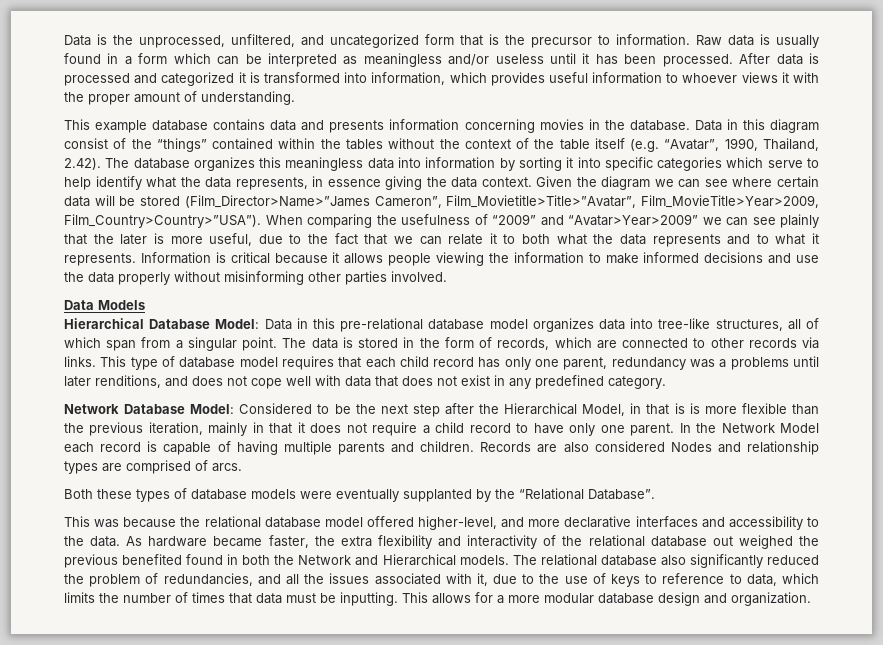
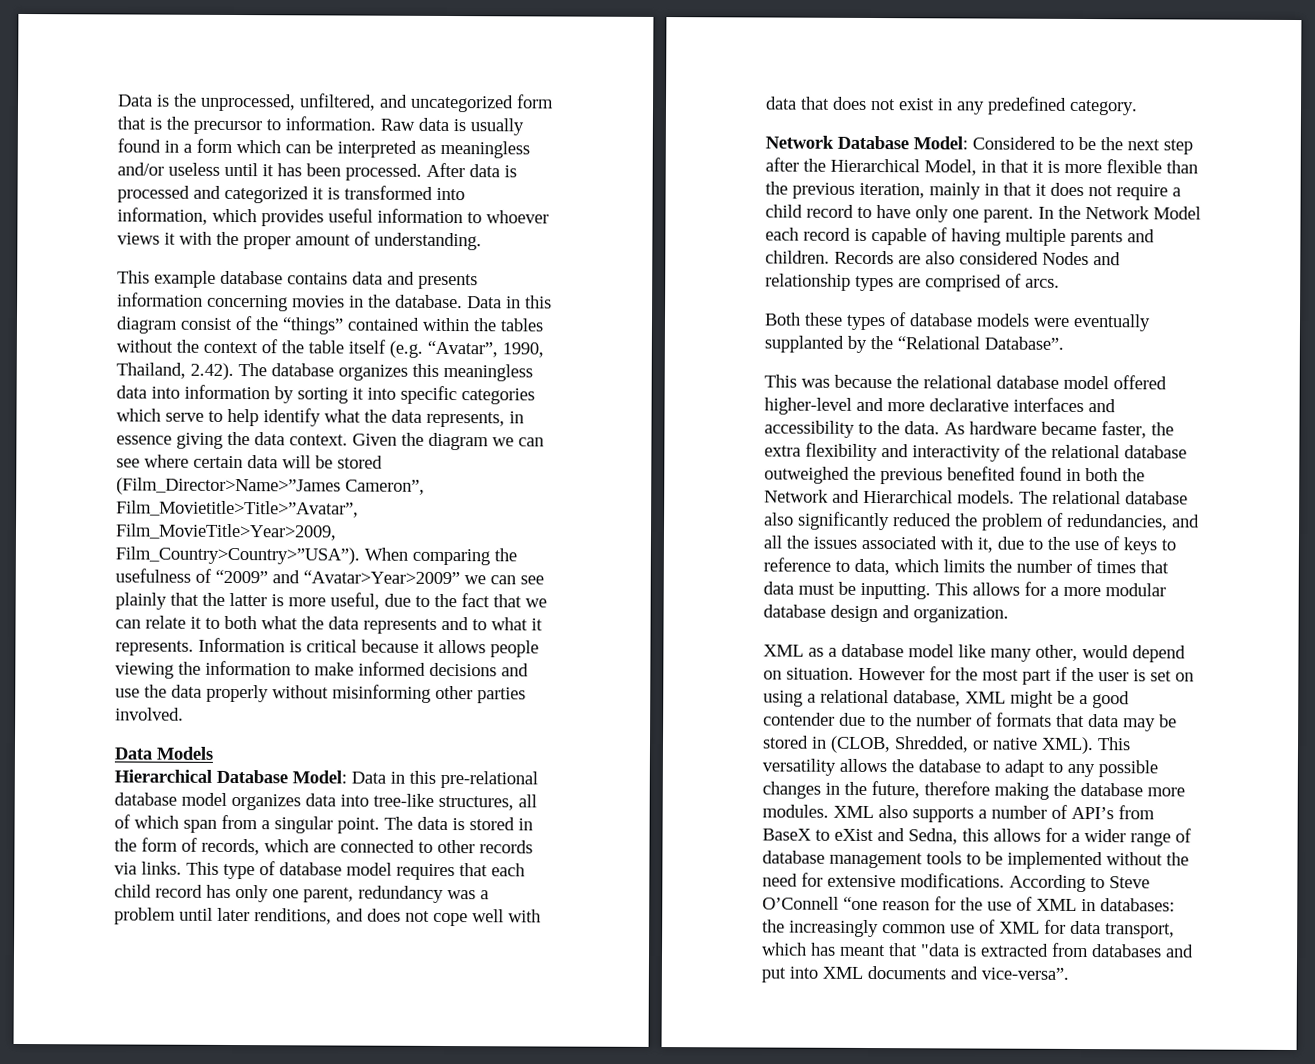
[120,234,148,245] later -> [229,592,267,607] latter
[730,357,789,370] problems -> [114,907,176,925] problem
[674,403,685,414] is -> [1032,160,1044,173] it
[418,516,498,530] higher-level, -> [764,397,852,415] higher-level
[712,535,793,549] out weighed -> [764,466,850,484] outweighed
(811, 599) none -> [763,643,1186,663] [763,666,1194,685] [763,689,1130,709] [763,712,1177,732] [762,735,1131,755] [762,758,1158,778] [762,781,1185,800] [762,804,1155,823] [762,827,1192,847] [762,850,1189,870] [762,872,1150,893] [762,896,1175,912] [762,919,1175,939] [762,942,1194,958] [761,965,1069,983] // XML as a database model like many other, would depend on situation. However for the most part if the user is set on using a relational database, XML might be a good contender due to the number of formats that data may be stored in (CLOB, Shredded, or native XML). This versatility allows the database to adapt to any possible changes in the future, therefore making the database more modules. XML also supports a number of API’s from BaseX to eXist and Sedna, this allows for a wider range of database management tools to be implemented without the need for extensive modifications. According to Steve O’Connell “one reason for the use of XML in databases: the increasingly common use of XML for data transport, which has meant that "data is extracted from databases and put into XML documents and vice-versa”.

